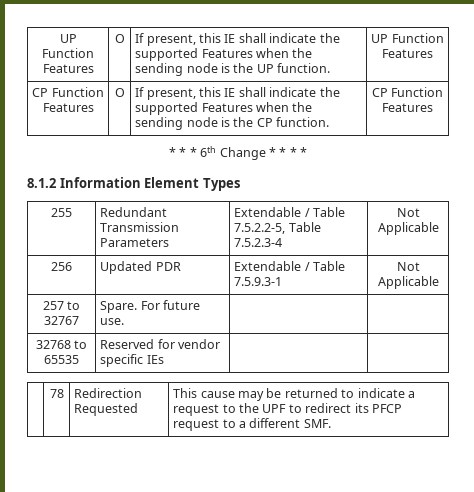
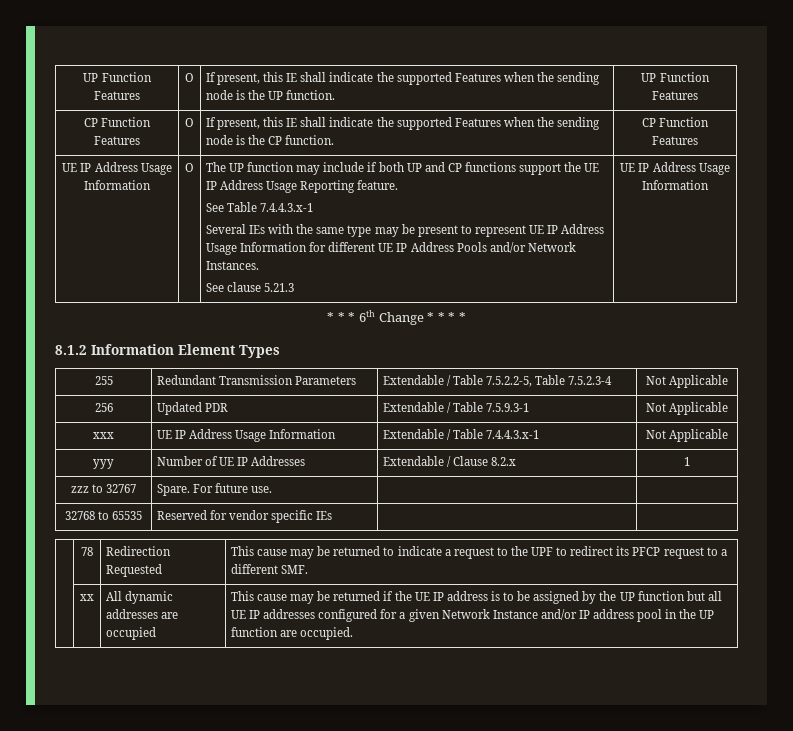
(433, 107) none -> [62,162,172,175] [84,180,151,190] [185,163,194,172] [205,162,600,175] [205,180,399,193] [205,202,314,212] [205,224,605,237] [205,242,576,255] [205,261,259,270] [205,282,295,292] [620,162,730,175] [642,180,709,190] // UE IP Address Usage Information | O | The UP function may include if both UP and CP functions support the UE IP Address Usage Reporting feature. // See Table 7.4.4.3.x-1 // Several IEs with the same type may be present to represent UE IP Address Usage Information for different UE IP Address Pools and/or Network Instances. // See clause 5.21.3 | UE IP Address Usage Information
[42,301,64,310] 257 -> [93,432,114,439] [156,429,337,442] [382,429,540,440] [645,429,729,442] [93,459,114,469] [156,456,306,466] [382,456,517,467] [684,457,690,466] [70,486,89,493] xxx | UE IP Address Usage Information | Extendable / Table 7.4.4.3.x-1 | Not Applicable // yyy | Number of UE IP Addresses | Extendable / Clause 8.2.x | 1 // zzz
(331, 423) none -> [80,594,94,601] [105,591,173,604] [105,609,178,619] [105,627,156,640] [230,591,722,604] [230,609,715,622] [230,627,354,640] // | xx | All dynamic addresses are occupied | This cause may be returned if the UE IP address is to be assigned by the UP function but all UE IP addresses configured for a given Network Instance and/or IP address pool in the UP function are occupied.

